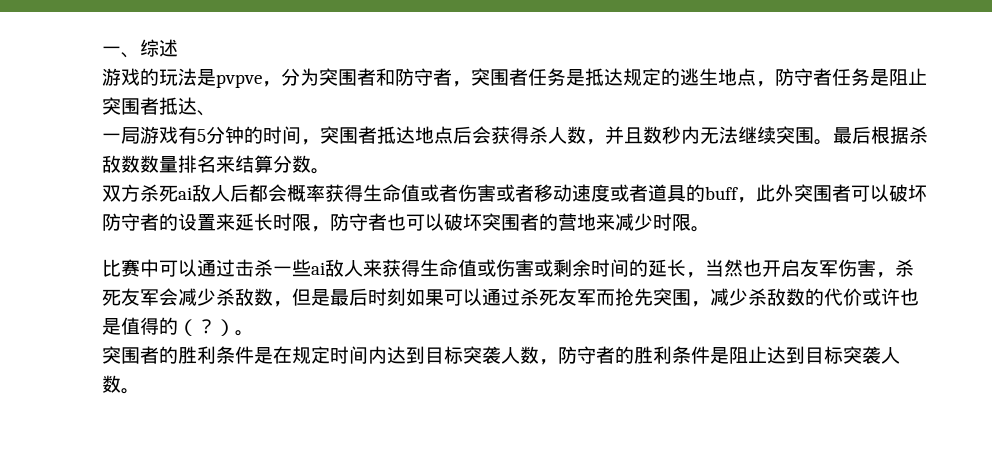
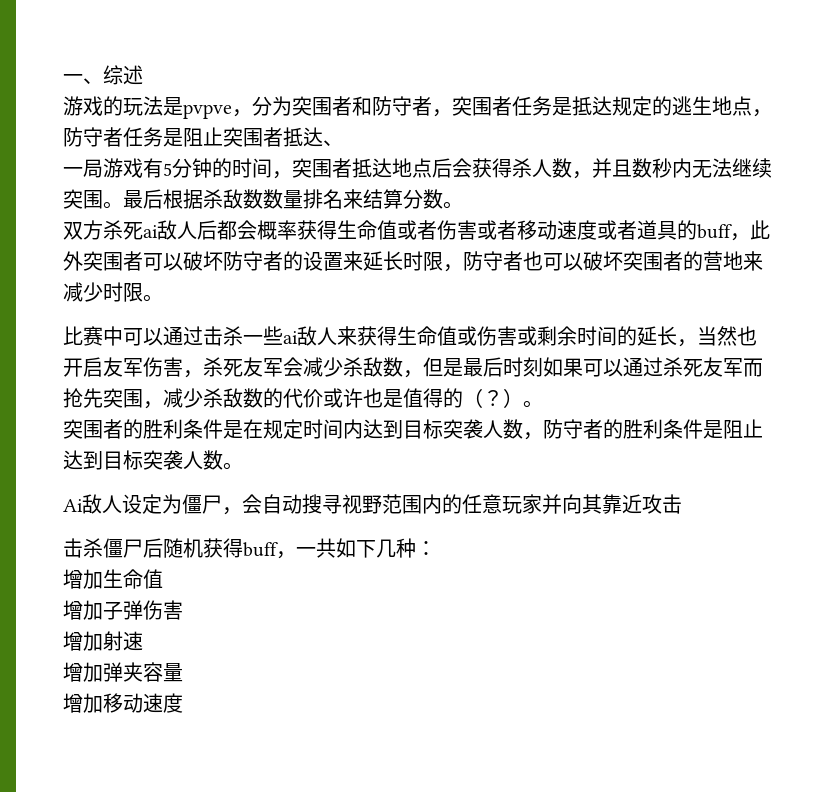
(140, 391) none -> [63,494,682,515] [63,538,436,559] [63,569,163,589] [63,600,183,620] [63,631,143,651] [63,662,183,682] [63,693,183,713] // Ai敌人设定为僵尸，会自动搜寻视野范围内的任意玩家并向其靠近攻击 // 击杀僵尸后随机获得buff，一共如下几种： // 增加生命值 // 增加子弹伤害 // 增加射速 // 增加弹夹容量 // 增加移动速度

